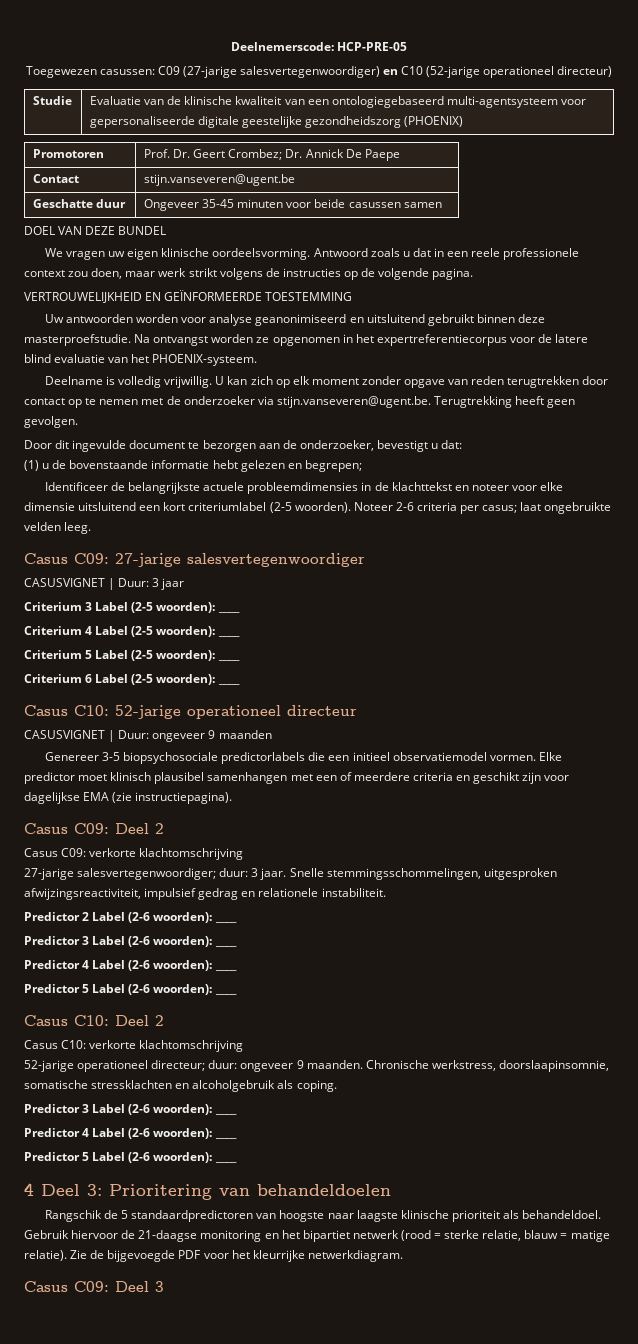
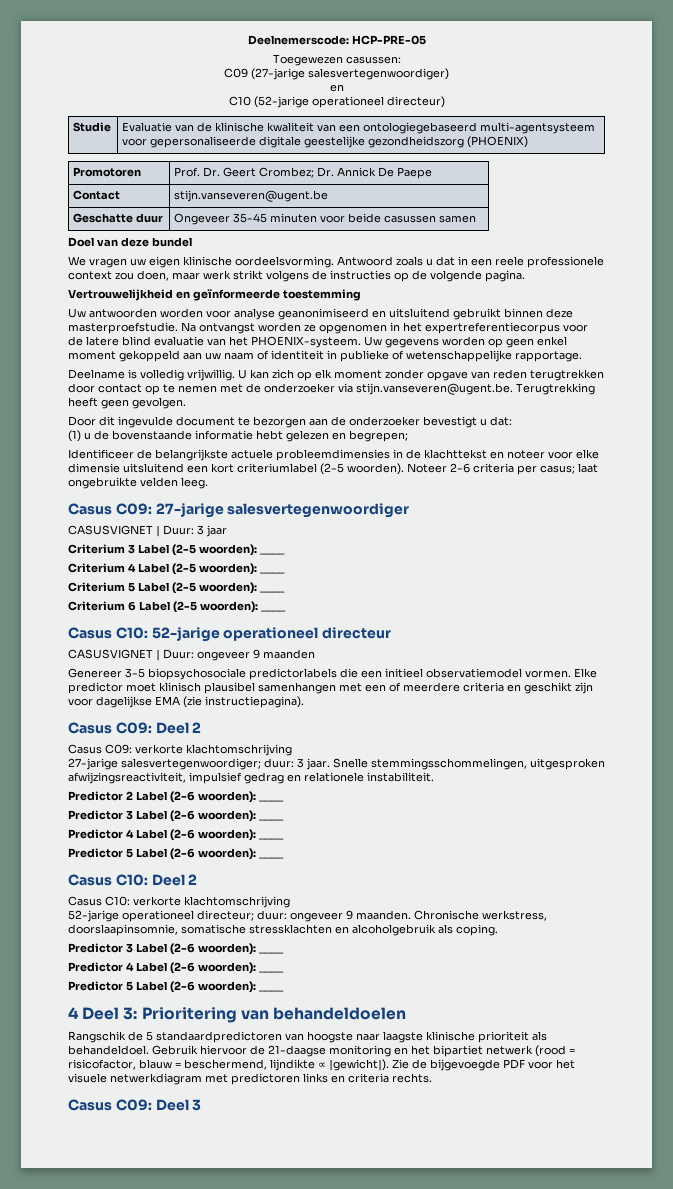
(155, 72) none -> (401, 60) //
[383,69,399,75] en -> [329,84,344,92] // en //
[24,226,167,235] DOEL VAN DEZE BUNDEL -> [68,237,192,247] Doel van deze bundel
[24,290,353,303] VERTROUWELIJKHEID EN GEÏNFORMEERDE TOESTEMMING -> [68,289,361,301] Vertrouwelijkheid en geïnformeerde toestemming
(258, 360) none -> [364,336,567,348] [68,350,582,362] Uw gegevens worden op geen enkel moment gekoppeld aan uw naam of identiteit in publieke of wetenschappelijke rapportage.
[299,440,374,451] onderzoeker, -> [349,416,420,426] onderzoeker
[444,1230,610,1242] [24,1250,67,1261] sterke relatie, blauw = matige relatie). -> [68,1059,389,1071] risicofactor, blauw = beschermend, lijndikte ∝ |gewicht|).
[252,1250,403,1262] kleurrijke netwerkdiagram. -> [68,1073,432,1085] visuele netwerkdiagram met predictoren links en criteria rechts.

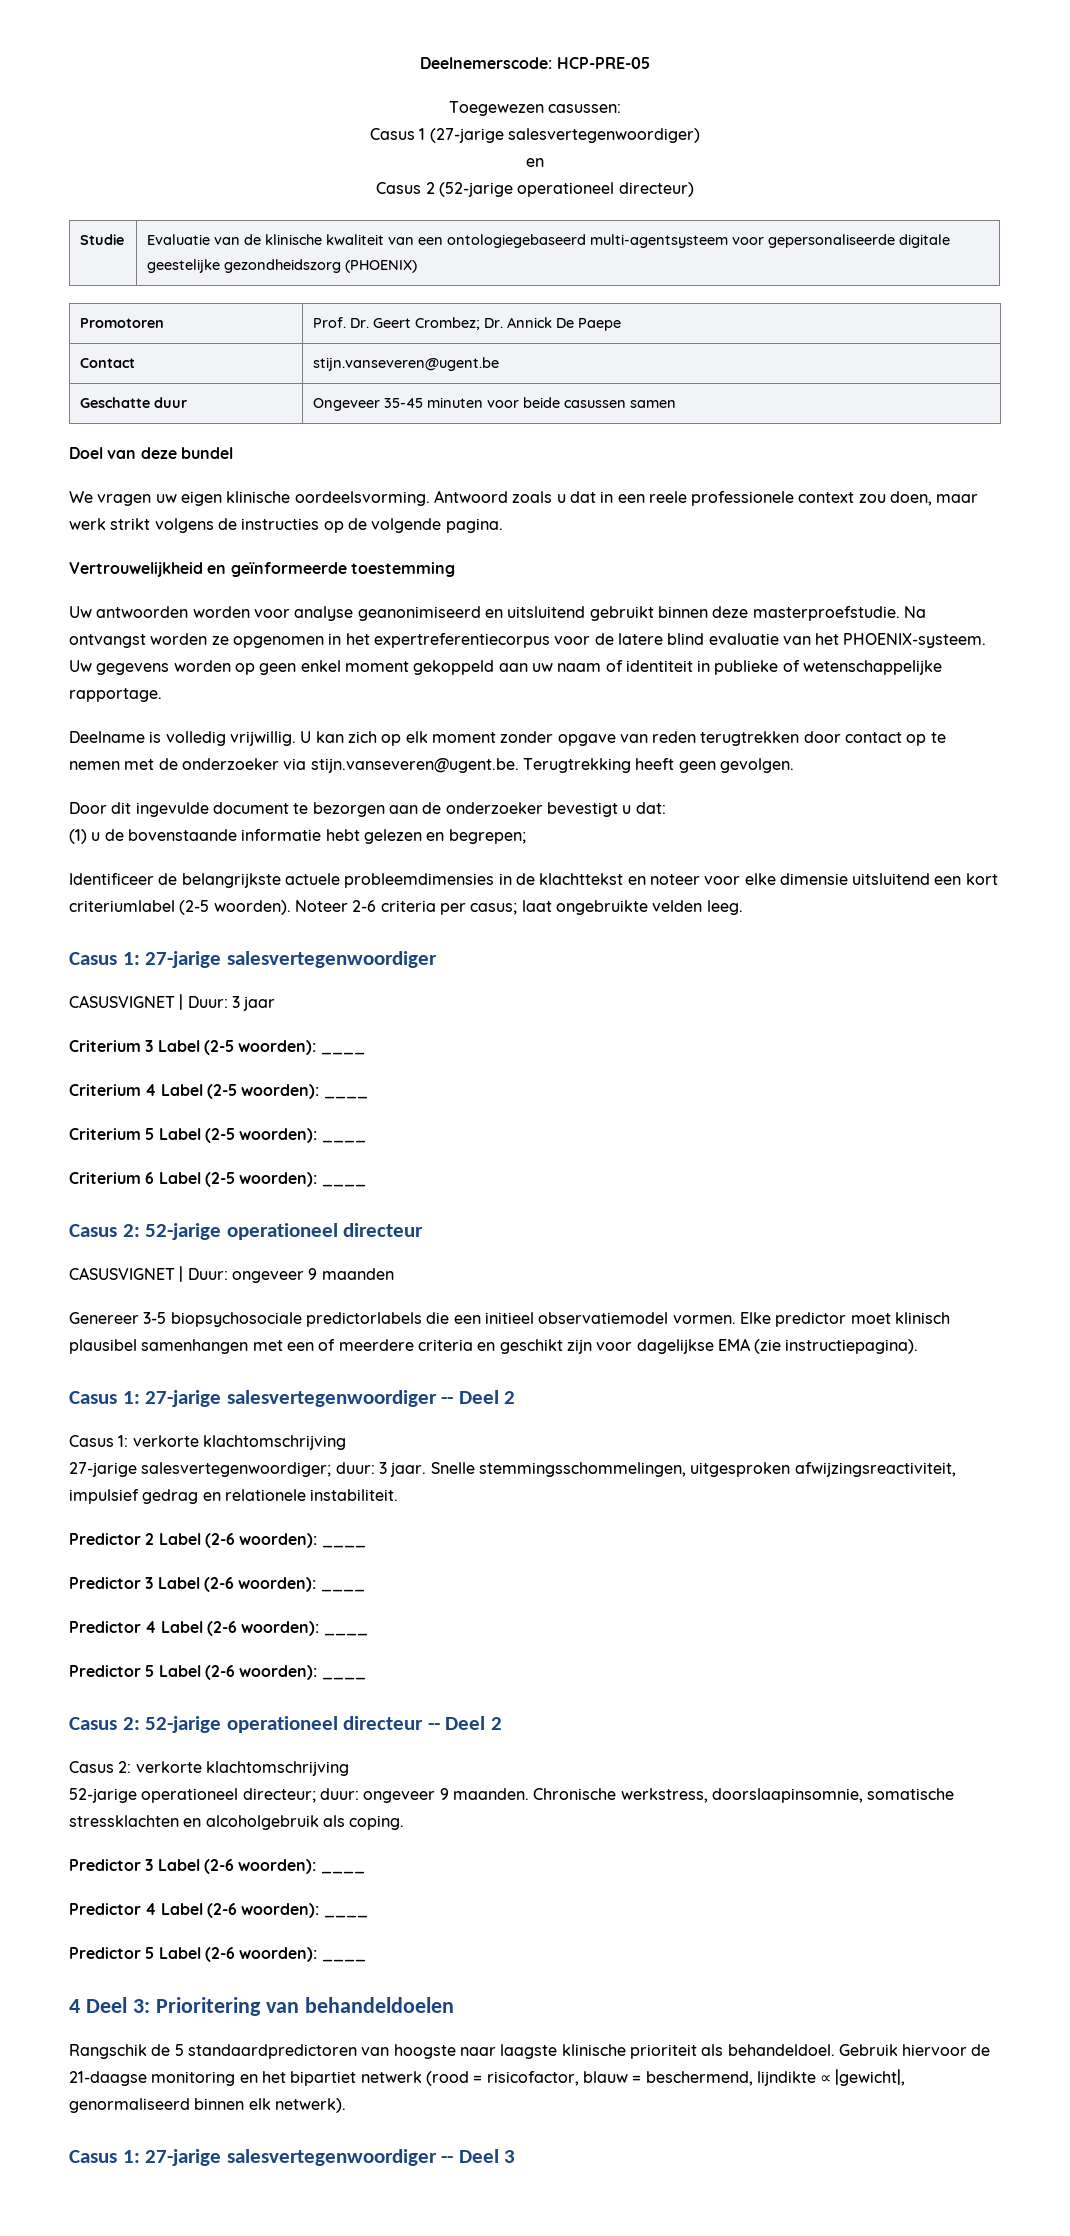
[224,68,248,78] C09 -> [370,128,426,140] Casus 1
[228,96,251,106] C10 -> [376,182,435,194] Casus 2
[115,503,152,515] C09: -> [122,952,140,965] 1:
[115,627,148,639] C10: -> [122,1224,140,1237] 2:
[115,722,202,734] [68,744,132,754] C09: Deel 2 // Casus C09: -> [122,1390,516,1407] [69,1435,129,1447] 1: 27-jarige salesvertegenwoordiger -- Deel 2 // Casus 1:
[115,874,198,886] [68,896,130,906] C10: Deel 2 // Casus C10: -> [122,1716,502,1733] [69,1761,132,1773] 2: 52-jarige operationeel directeur -- Deel 2 // Casus 2:
[329,1059,575,1071] [68,1073,432,1085] [68,1099,152,1111] |gewicht|). Zie de bijgevoegde PDF voor het visuele netwerkdiagram met predictoren links en criteria rechts. // Casus C09: -> [835,2069,906,2086] [69,2098,346,2113] [69,2149,454,2166] |gewicht|, genormaliseerd binnen elk netwerk). // Casus 1: 27-jarige salesvertegenwoordiger --

